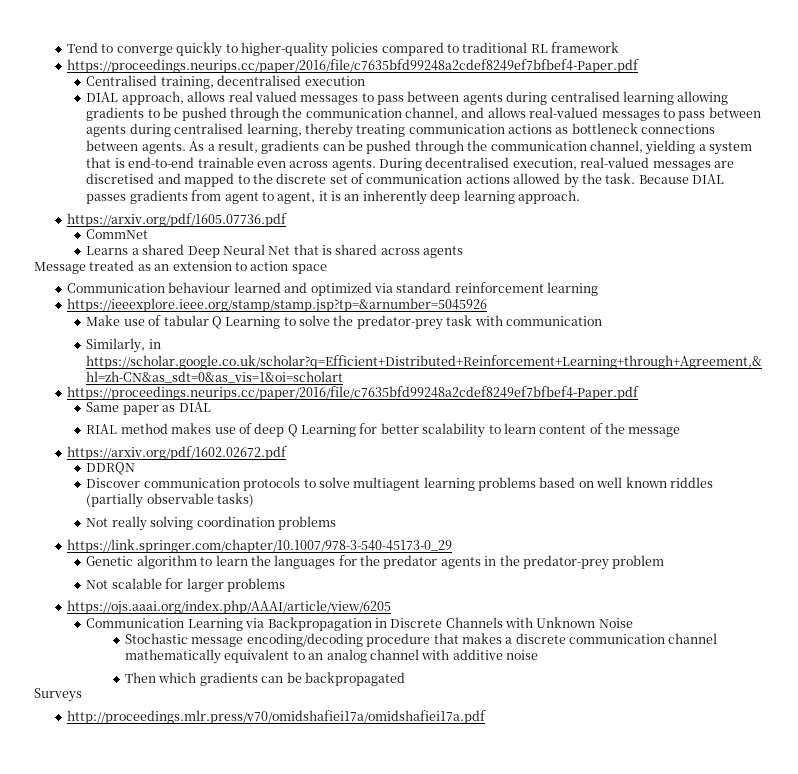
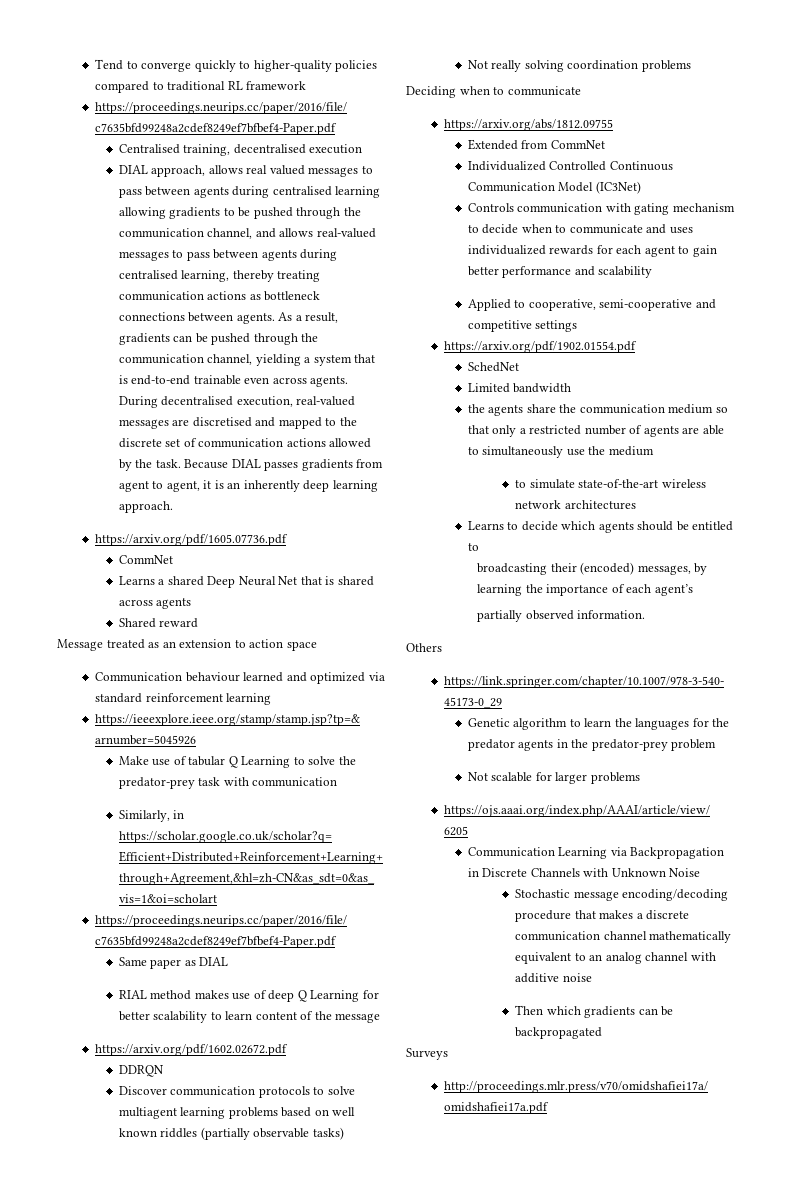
(464, 252) none -> [118,618,199,628] // Shared reward
(336, 523) none -> [406,86,581,98] [444,119,614,131] [467,139,605,150] [467,161,673,171] [467,181,641,194] [467,203,735,215] [467,224,693,234] [467,245,717,257] [467,266,653,278] [467,299,716,311] [467,320,578,332] [444,341,638,353] [467,362,519,372] [467,383,572,393] [467,404,728,416] [467,425,724,437] [467,446,654,458] [515,479,706,489] [515,500,636,510] [467,521,734,533] [467,543,479,551] [477,562,708,575] [477,584,693,596] [477,610,646,622] [406,643,442,652] // Deciding when to communicate // https://arxiv.org/abs/1812.09755 // Extended from CommNet // Individualized Controlled Continuous Communication Model (IC3Net) // Controls communication with gating mechanism to decide when to communicate and uses individualized rewards for each agent to gain better performance and scalability // Applied to cooperative, semi-cooperative and competitive settings // https://arxiv.org/pdf/1902.01554.pdf // SchedNet // Limited bandwidth // the agents share the communication medium so that only a restricted number of agents are able to simultaneously use the medium // to simulate state-of-the-art wireless network architectures // Learns to decide which agents should be entitled to // broadcasting their (encoded) messages, by learning the importance of each agent’s // partially observed information. // Others

